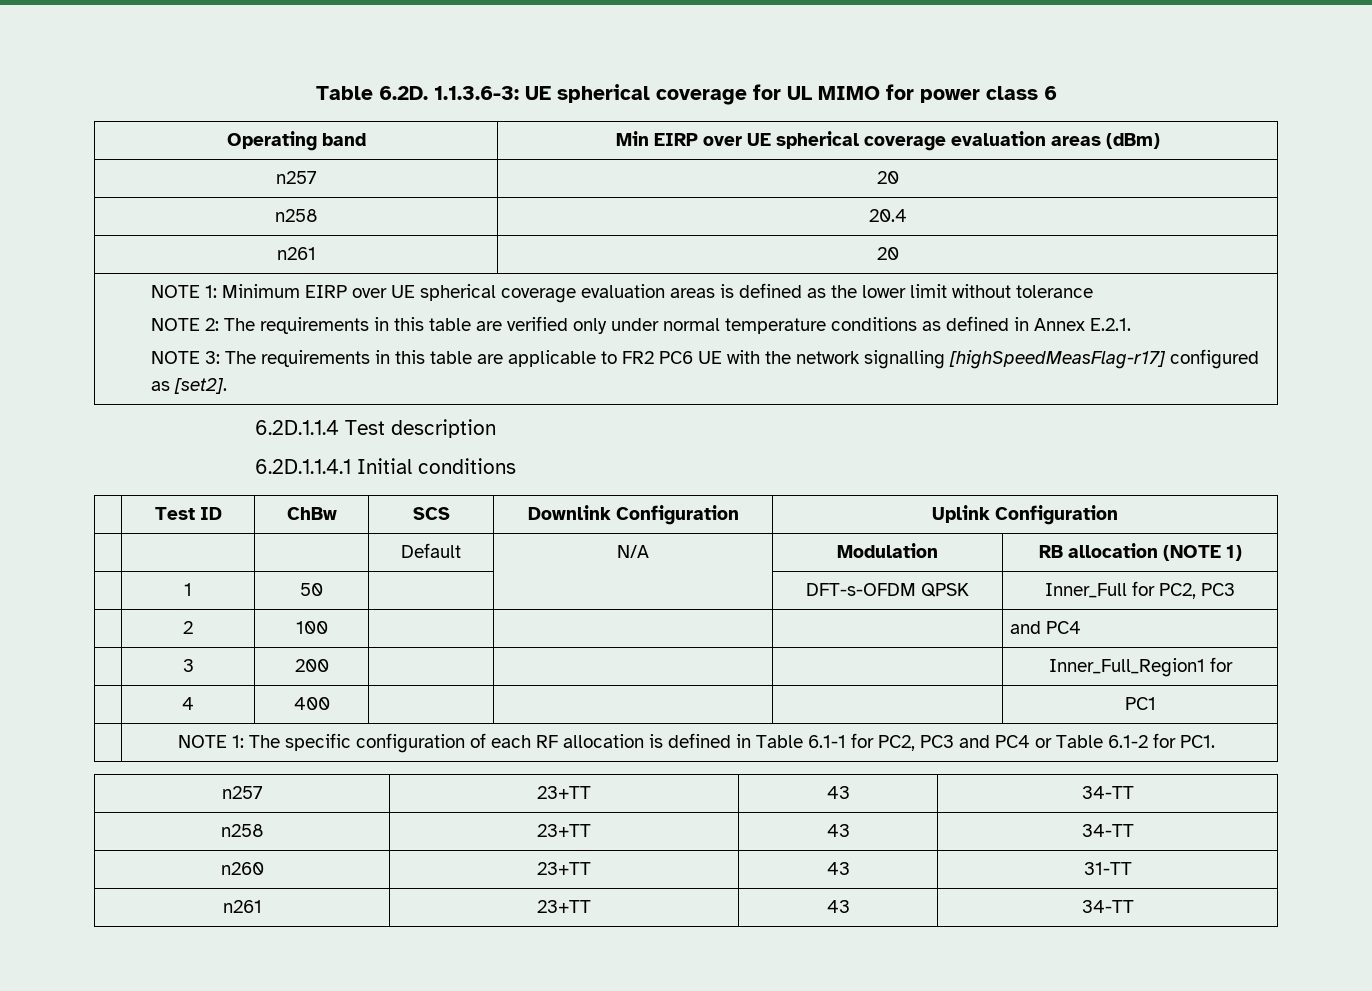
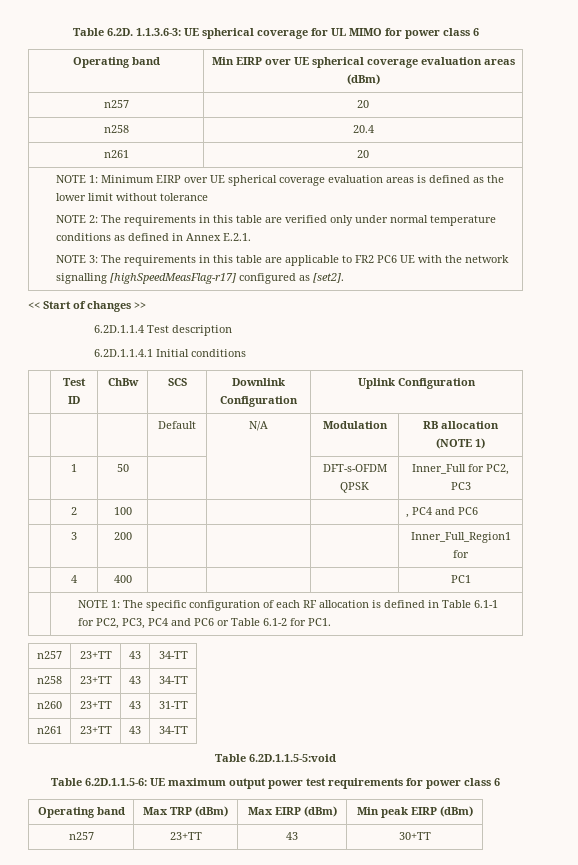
(227, 386) none -> [28,301,146,312] // << Start of changes >>
[1010,621,1082,634] and PC4 -> [406,507,479,518] , PC4 and PC6
[919,735,1030,748] PC3 and PC4 -> [122,618,215,629] PC3, PC4 and PC6
(1134, 906) none -> [215,754,336,762] [51,778,500,789] [37,807,125,818] [143,806,228,817] [247,806,337,817] [356,806,473,818] [68,832,94,840] [169,832,202,840] [286,832,298,840] [398,832,431,840] // Table 6.2D.1.1.5-5:void // Table 6.2D.1.1.5-6: UE maximum output power test requirements for power class 6 // Operating band | Max TRP (dBm) | Max EIRP (dBm) | Min peak EIRP (dBm) // n257 | 23+TT | 43 | 30+TT

